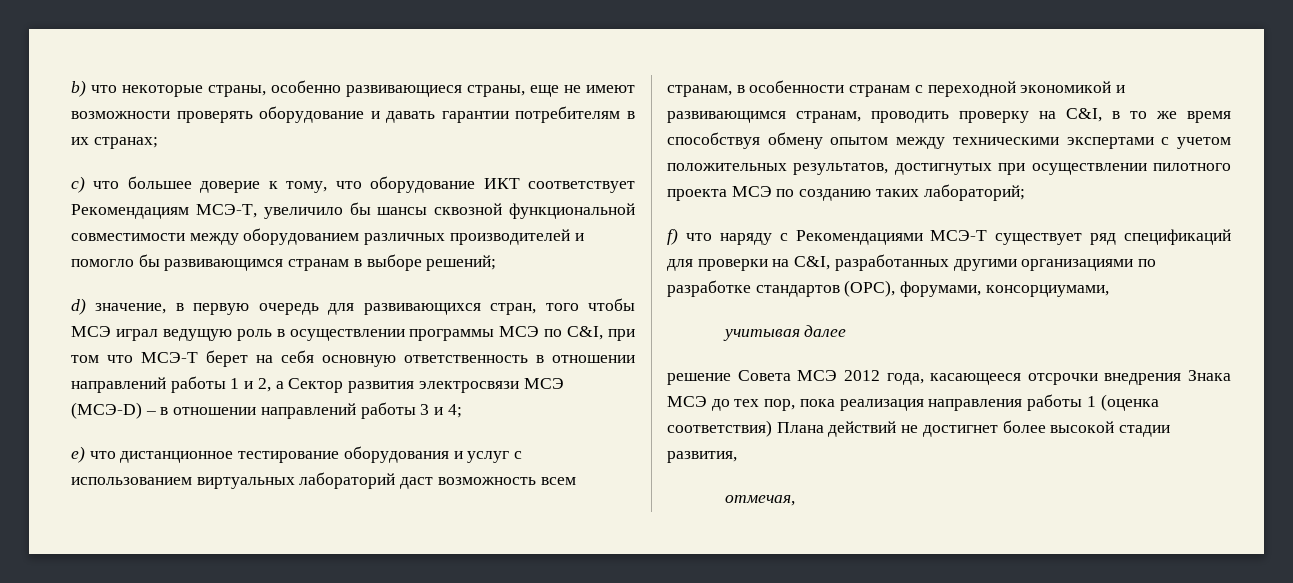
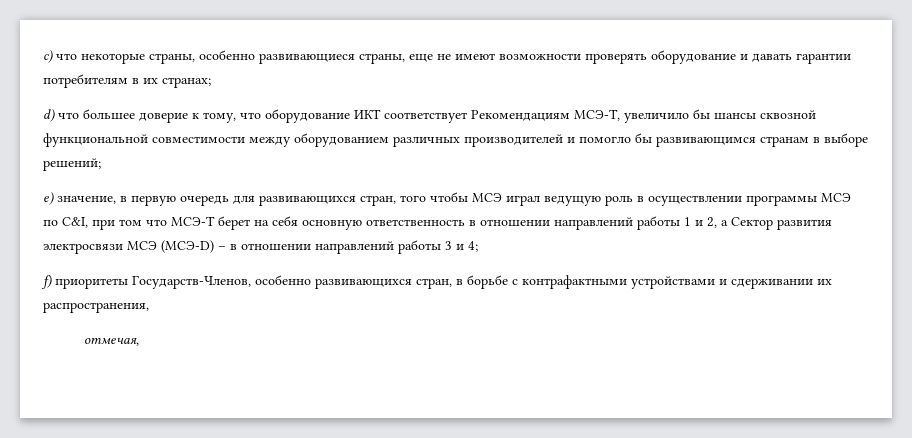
[71,80,86,97] b) -> [43,50,53,63] c)
[71,176,85,193] c) -> [43,109,55,122] d)
[71,298,86,315] d) -> [43,192,54,205] e)
[71,446,523,463] [71,472,576,489] [667,80,1126,97] [667,108,1231,123] [667,132,1231,149] [667,163,1231,175] [667,184,1025,201] [667,228,1231,245] [667,254,1157,271] [667,280,1109,297] [722,325,847,341] [667,370,1231,385] [667,394,1159,411] [667,420,1171,437] [667,451,737,463] e) что дистанционное тестирование оборудования и услуг с использованием виртуальных лабораторий даст возможность всем странам, в особенности странам с переходной экономикой и развивающимся странам, проводить проверку на C&I, в то же время способствуя обмену опытом между техническими экспертами с учетом положительных результатов, достигнутых при осуществлении пилотного проекта МСЭ по созданию таких лабораторий; // f) что наряду с Рекомендациями МСЭ-Т существует ряд спецификаций для проверки на C&I, разработанных другими организациями по разработке стандартов (ОРС), форумами, консорциумами, // учитывая далее // решение Совета МСЭ 2012 года, касающееся отсрочки внедрения Знака МСЭ до тех пор, пока реализация направления работы 1 (оценка соответствия) Плана действий не достигнет более высокой стадии развития, -> [41,275,832,289] [43,302,149,313] f) приоритеты Государств-Членов, особенно развивающихся стран, в борьбе с контрафактными устройствами и сдерживании их распространения,

